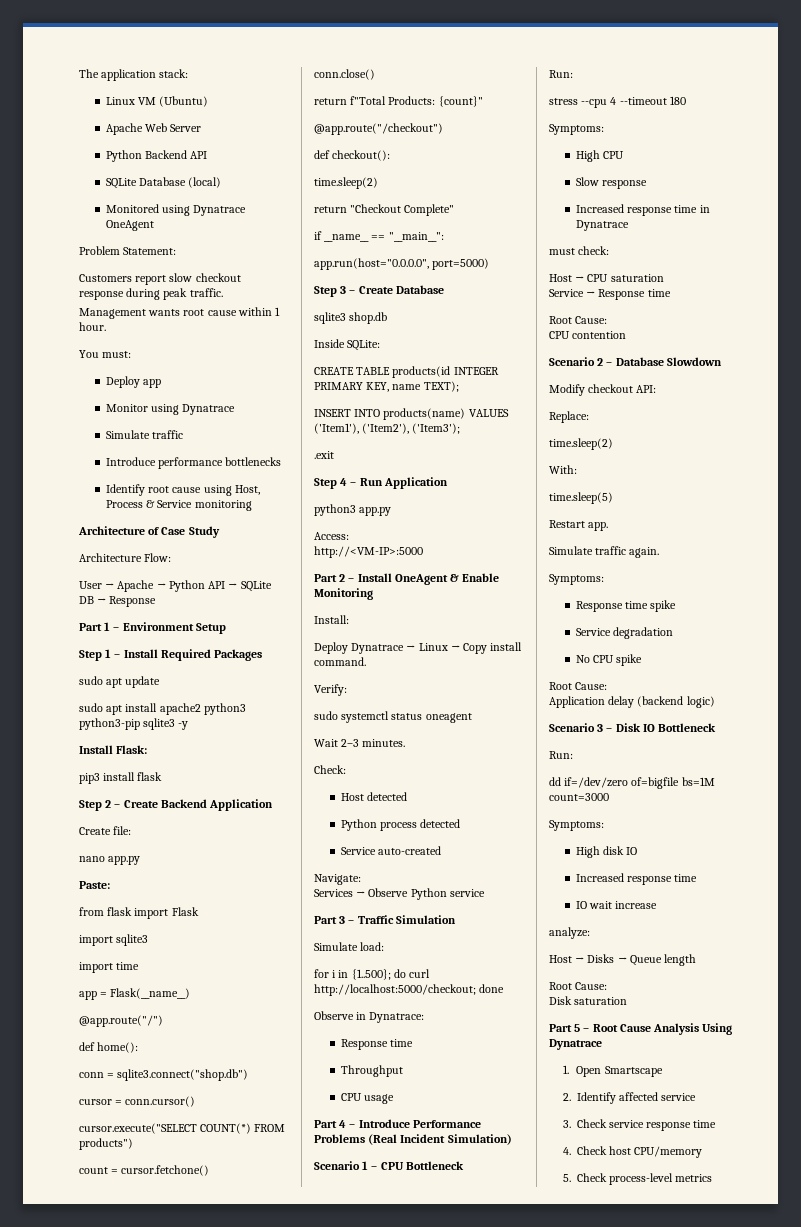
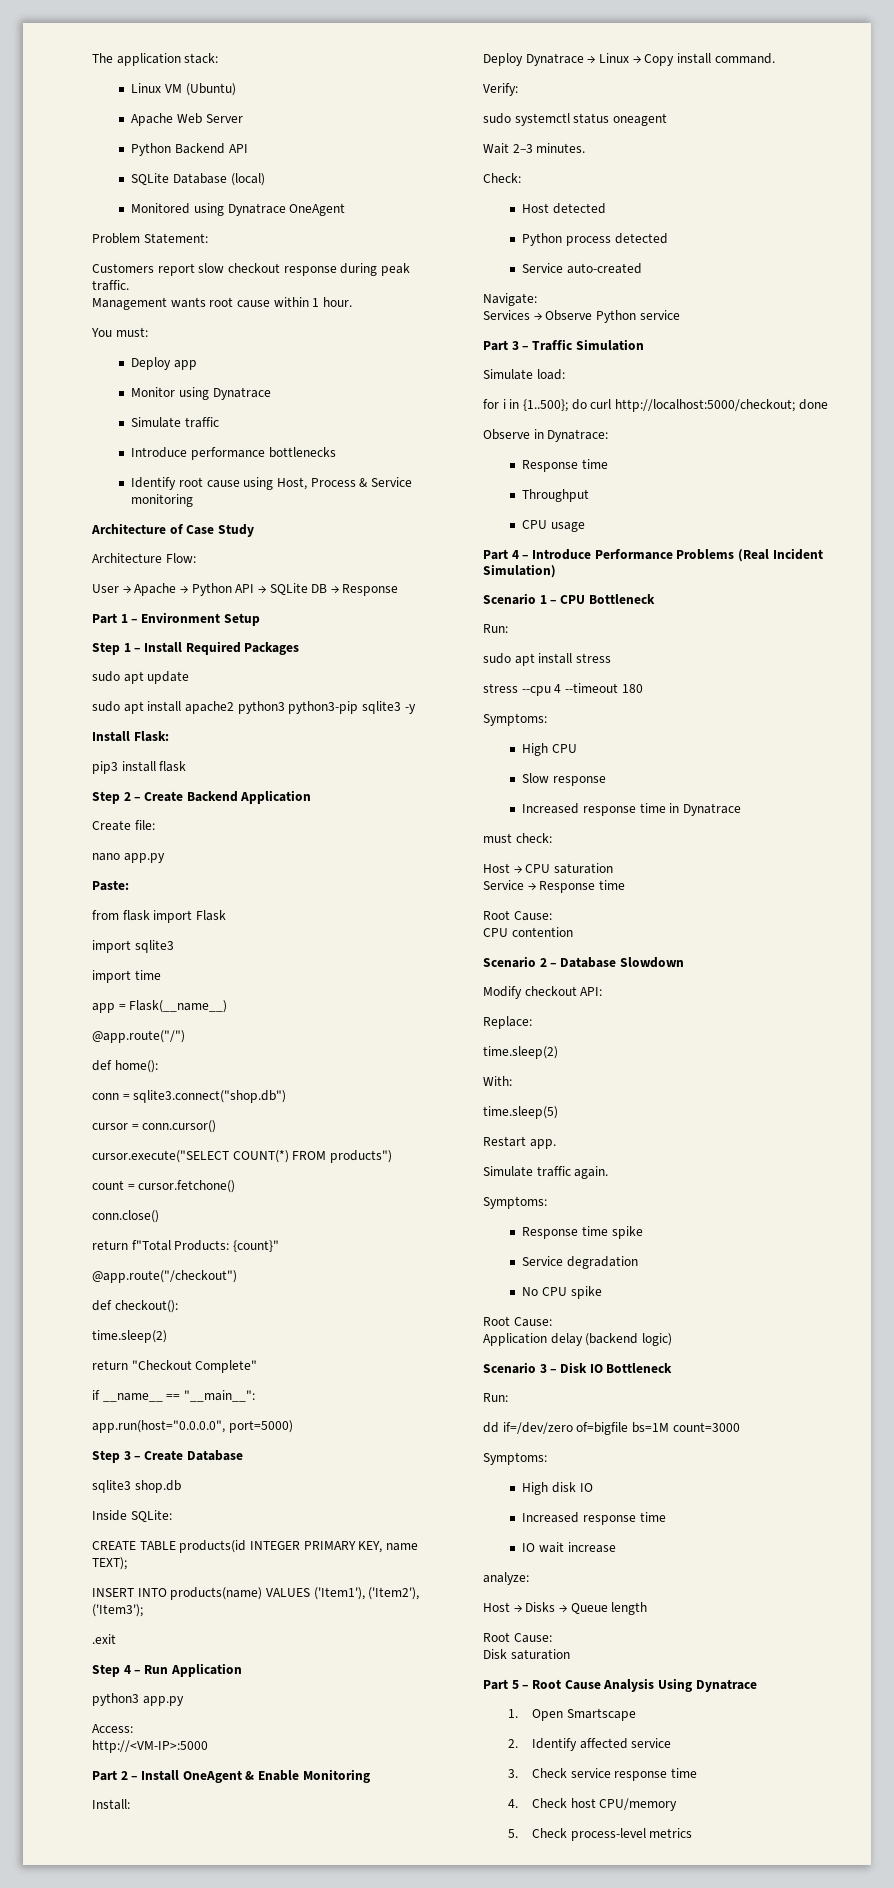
(573, 74) none -> [483,653,611,666] // sudo apt install stress

